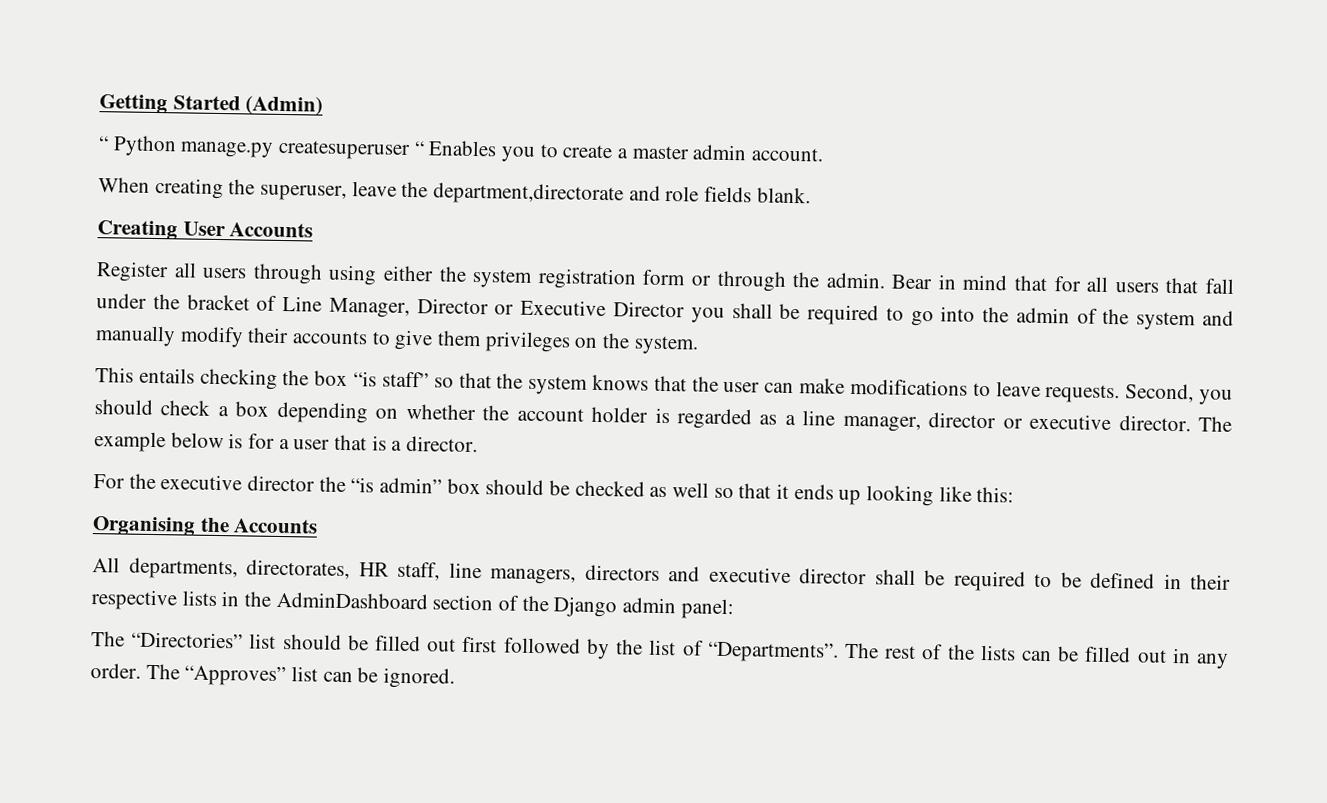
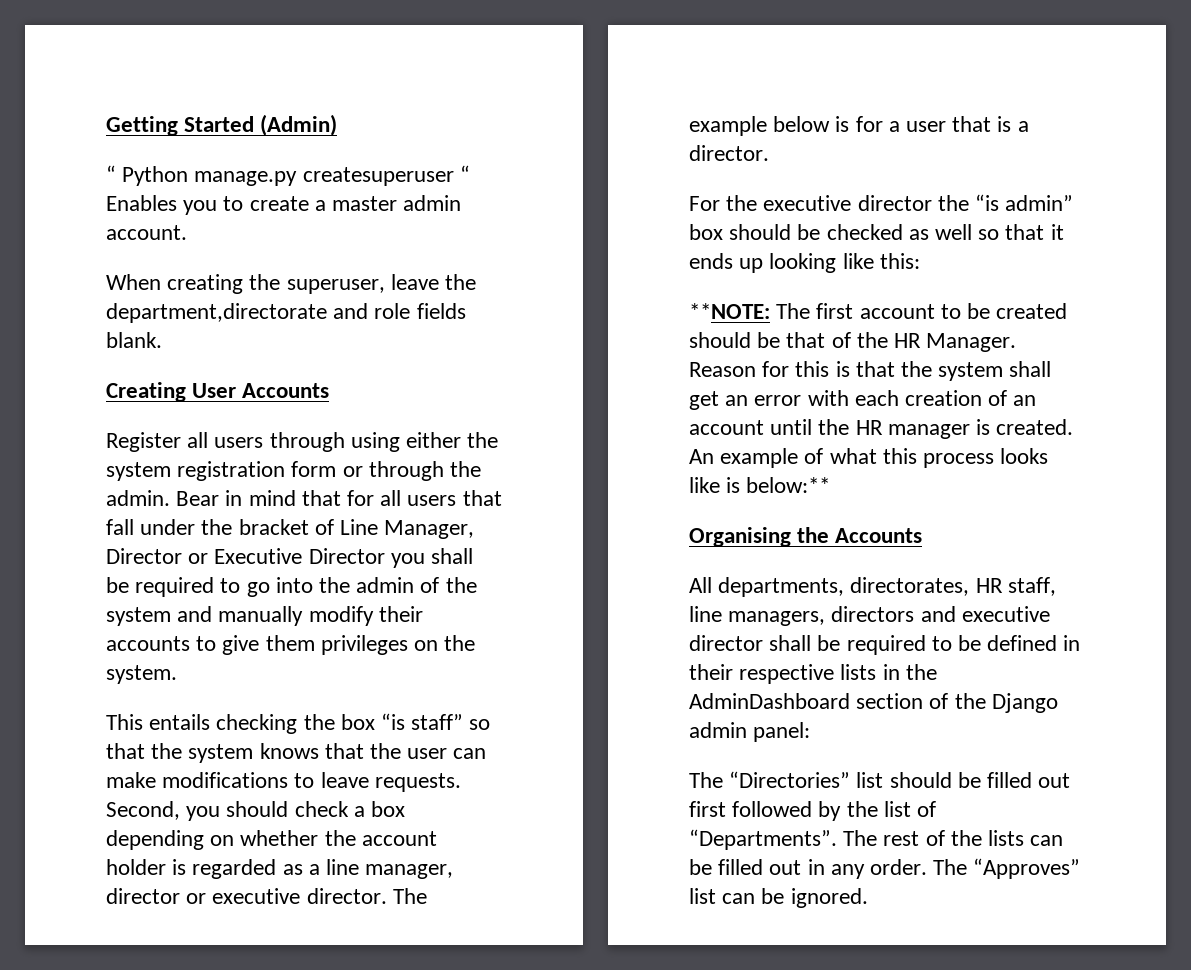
(1015, 494) none -> [689,303,1068,319] [689,332,1017,352] [689,361,1052,381] [689,390,1037,410] [689,419,1074,439] [689,448,1049,468] [689,477,831,493] // **NOTE: The first account to be created should be that of the HR Manager. Reason for this is that the system shall get an error with each creation of an account until the HR manager is created. An example of what this process looks like is below:**

